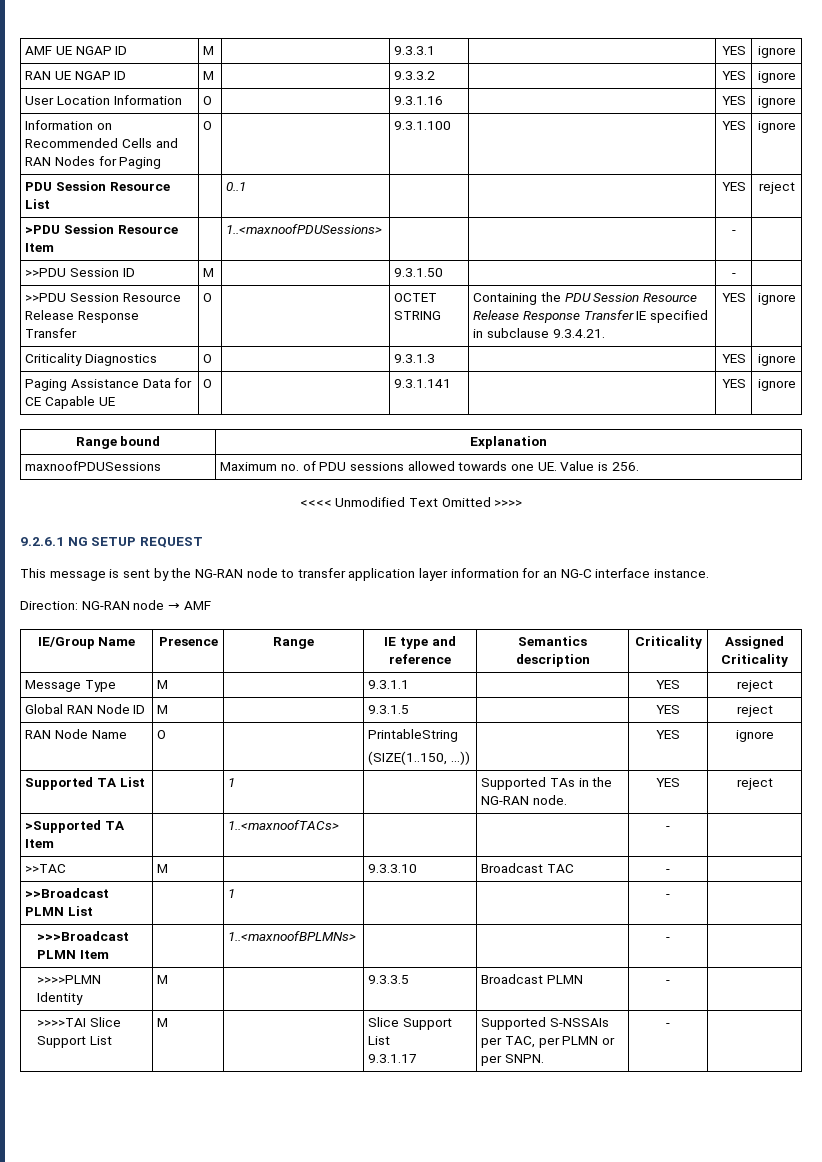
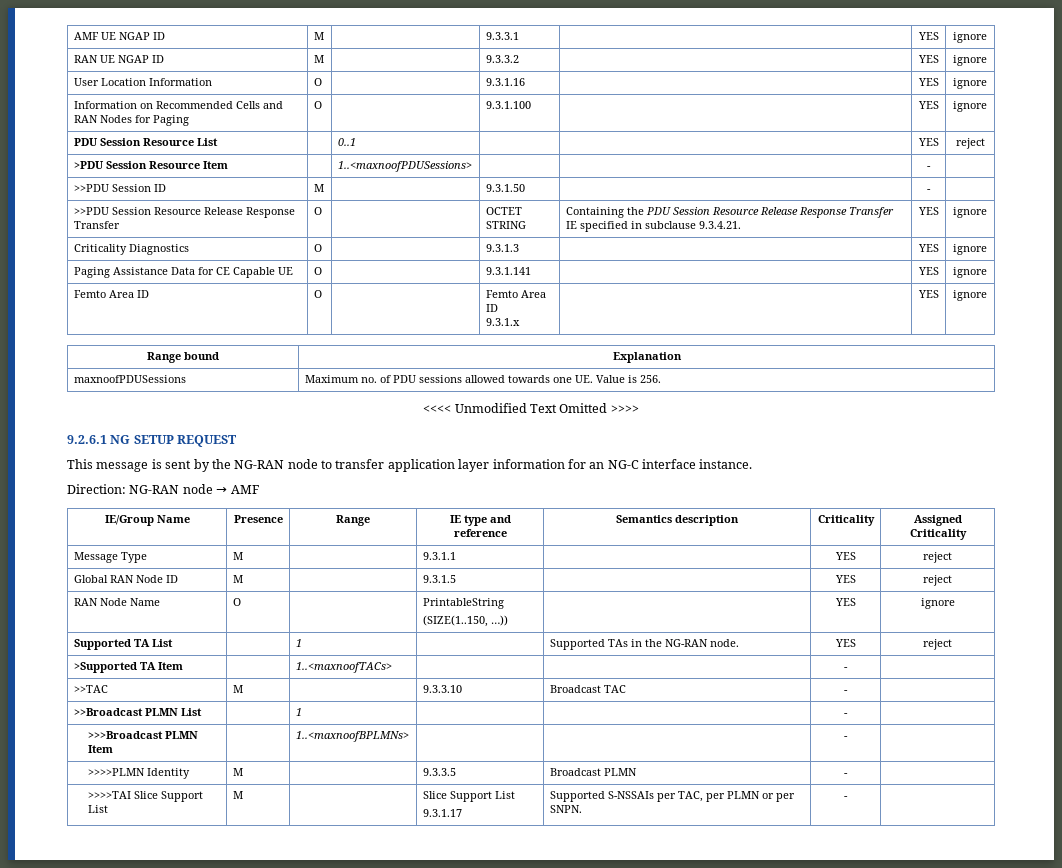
(796, 385) none -> [73,290,149,298] [313,290,322,298] [485,290,546,298] [485,304,498,312] [485,318,520,326] [917,290,939,298] [953,290,987,301] // Femto Area ID | O | | Femto Area ID // 9.3.1.x | | YES | ignore

